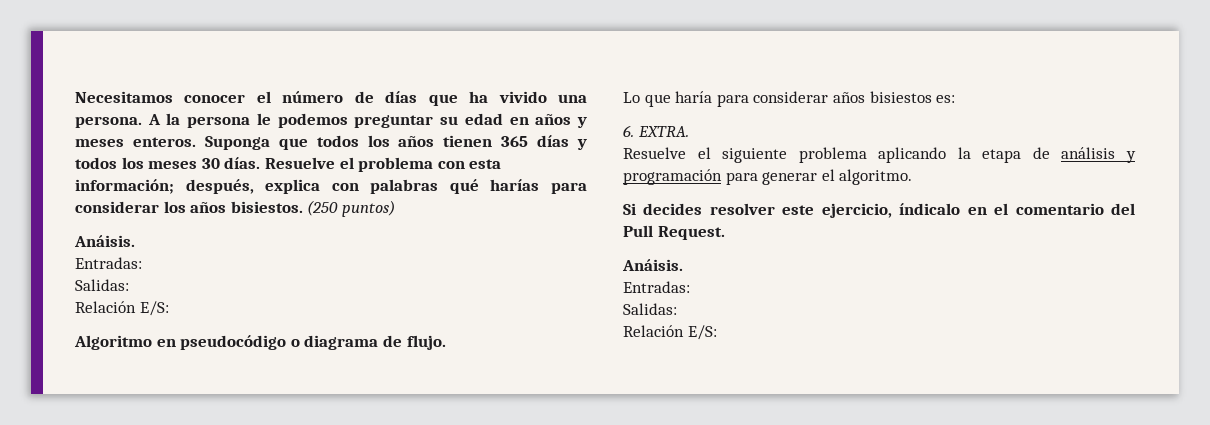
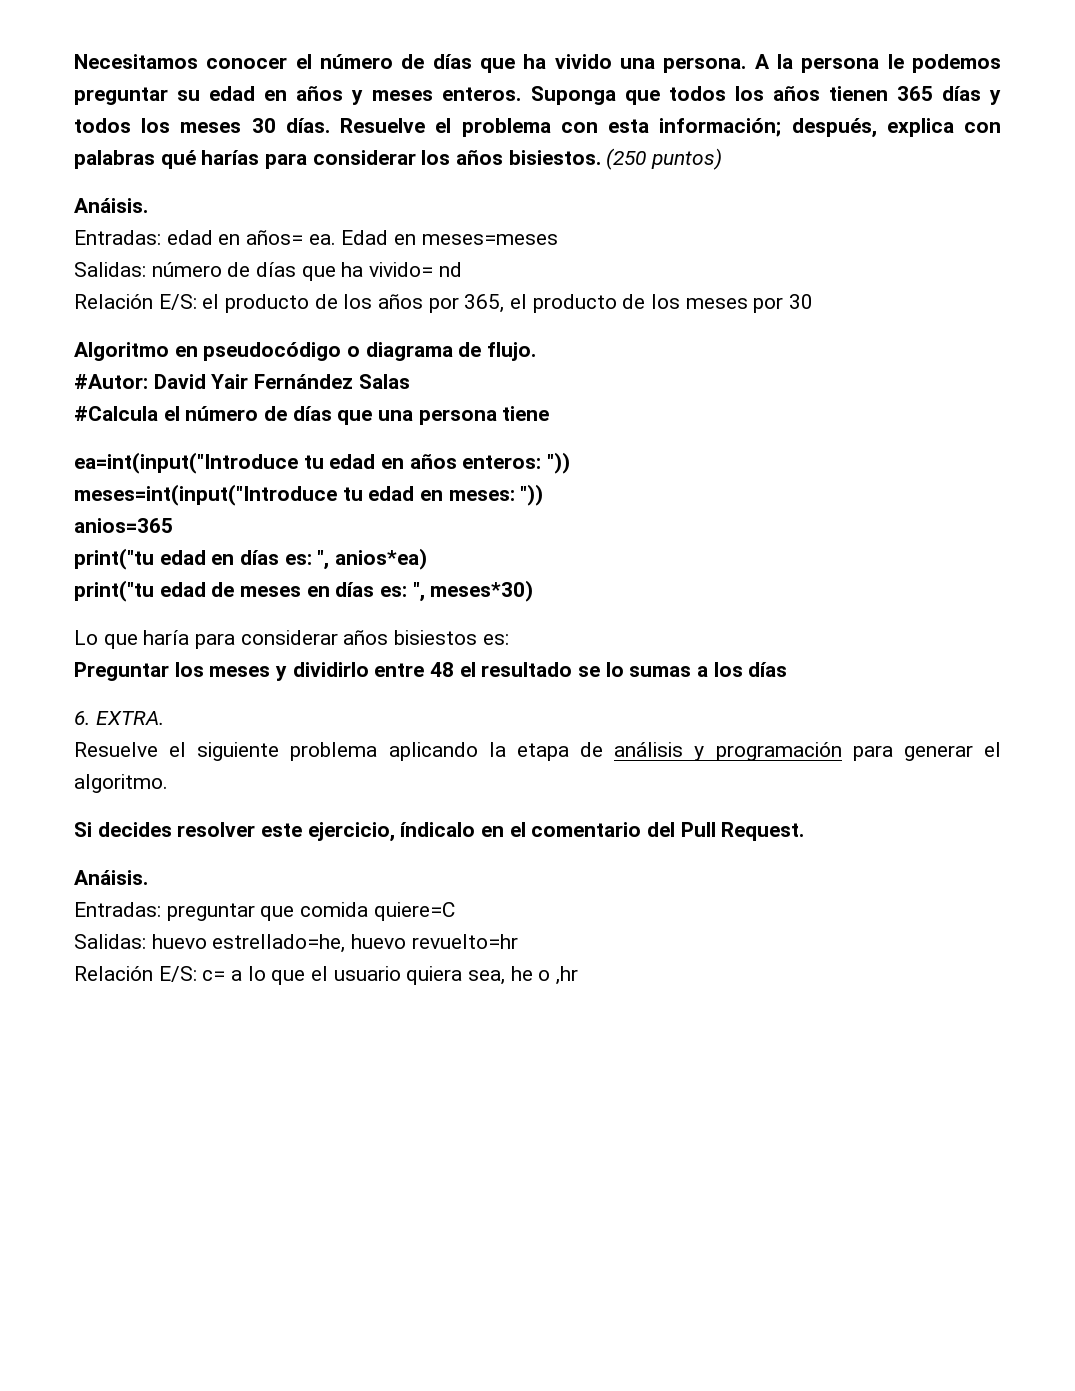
[75,279,129,291] [75,301,169,316] // Salidas: // Relación E/S: -> [166,230,558,245] [74,262,462,281] [74,294,814,313] edad en años= ea. Edad en meses=meses // Salidas: número de días que ha vivido= nd // Relación E/S: el producto de los años por 365, el producto de los meses por 30
(446, 342) none -> [74,374,410,389] [74,406,550,425] [74,452,571,474] [74,484,544,506] [74,518,173,533] [74,548,428,570] [74,580,534,602] // #Autor: David Yair Fernández Salas // #Calcula el número de días que una persona tiene // ea=int(input("Introduce tu edad en años enteros: ")) // meses=int(input("Introduce tu edad en meses: ")) // anios=365 // print("tu edad en días es: ", anios*ea) // print("tu edad de meses en días es: ", meses*30)
(956, 99) none -> [74,662,788,681] // Preguntar los meses y dividirlo entre 48 el resultado se lo sumas a los días
[623,303,677,315] [623,325,717,340] // Salidas: // Relación E/S: -> [166,902,455,921] [74,934,518,953] [74,966,579,985] preguntar que comida quiere=C // Salidas: huevo estrellado=he, huevo revuelto=hr // Relación E/S: c= a lo que el usuario quiera sea, he o ,hr

